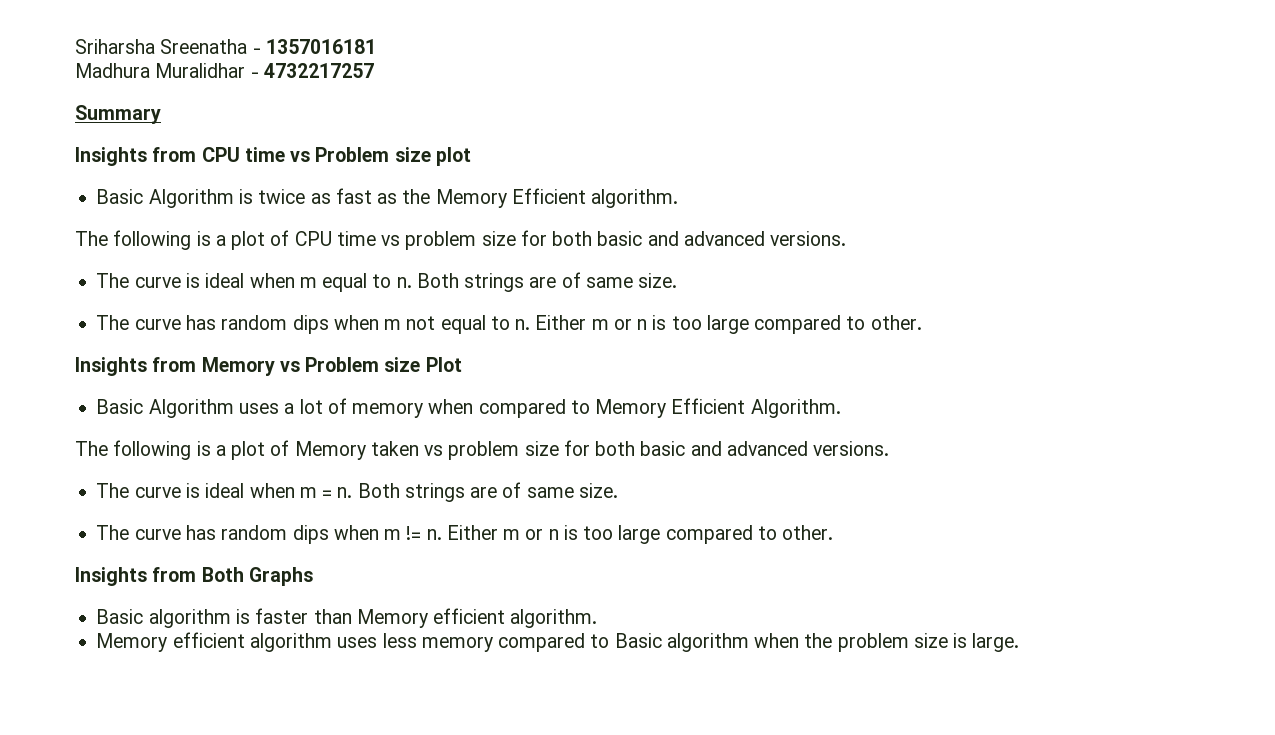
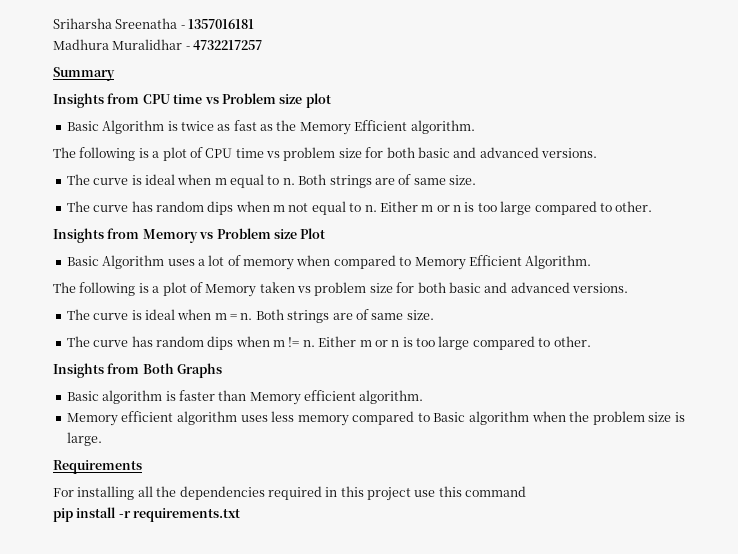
(1020, 642) none -> [53,460,142,474] [53,486,527,501] [53,507,241,522] // Requirements // For installing all the dependencies required in this project use this command // pip install -r requirements.txt

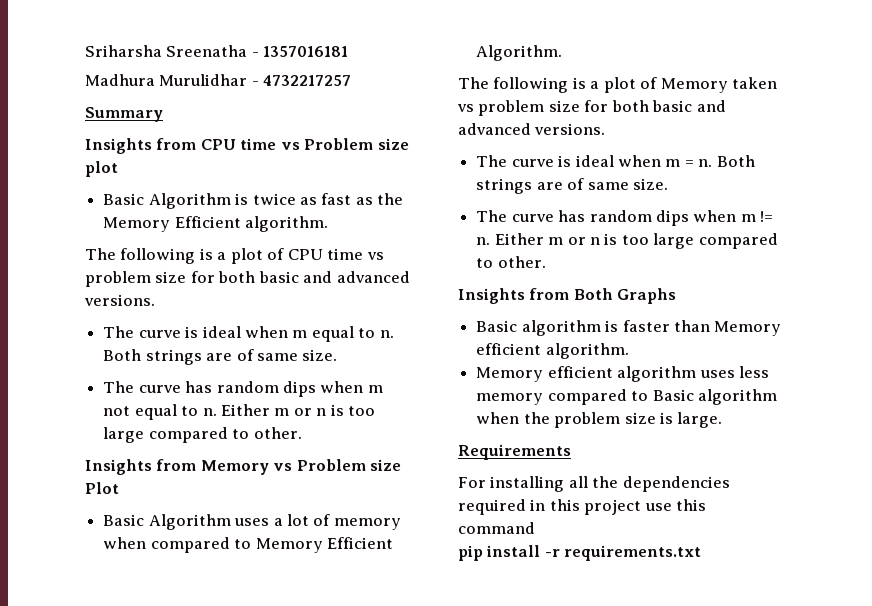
[112,39,183,50] Muralidhar -> [159,74,248,86] Murulidhar

